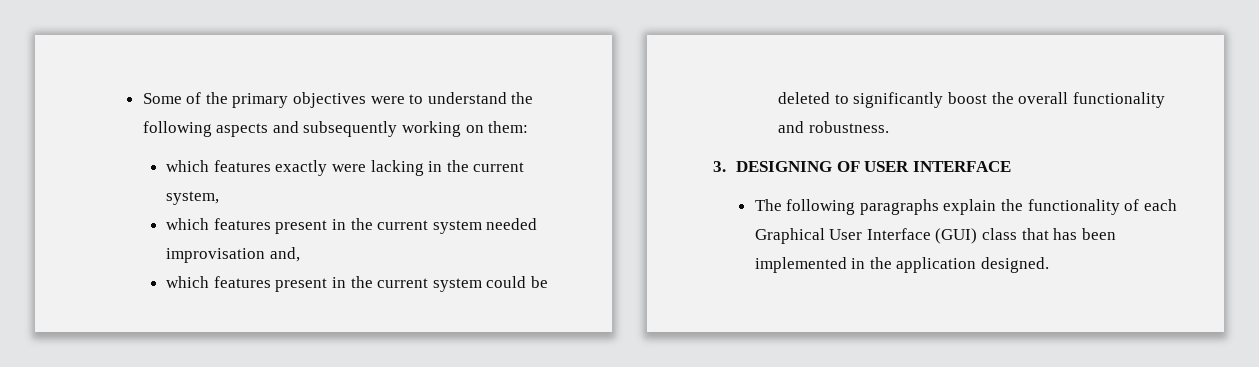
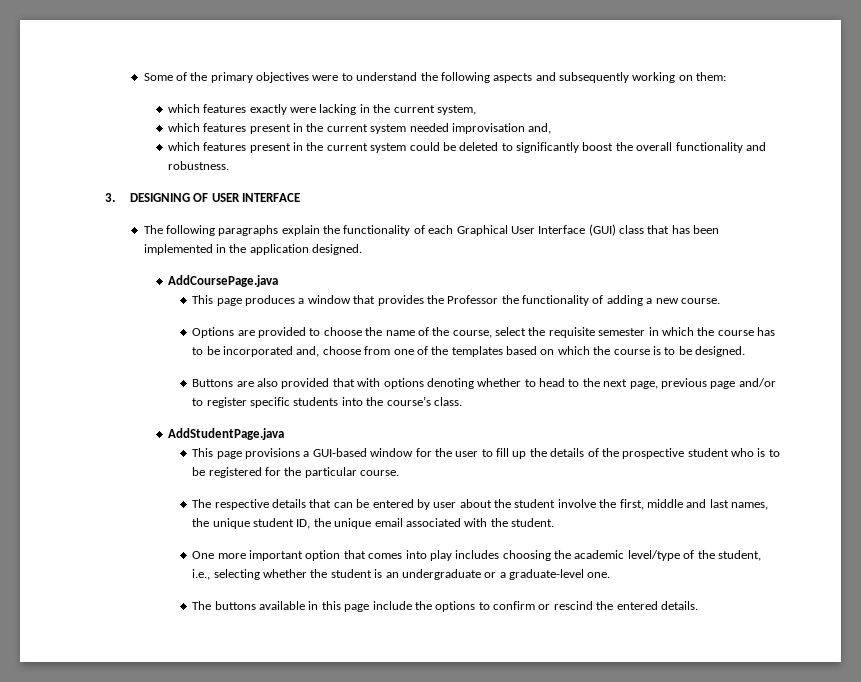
(1050, 265) none -> [167,275,278,287] [192,295,720,306] [192,327,776,338] [192,346,746,357] [192,378,776,389] [192,396,462,408] [167,428,284,440] [192,448,780,459] [192,467,400,478] [192,499,769,510] [192,518,555,529] [192,550,761,561] [192,569,611,580] [192,601,698,612] // AddCoursePage.java // This page produces a window that provides the Professor the functionality of adding a new course. // Options are provided to choose the name of the course, select the requisite semester in which the course has to be incorporated and, choose from one of the templates based on which the course is to be designed. // Buttons are also provided that with options denoting whether to head to the next page, previous page and/or to register specific students into the course’s class. // AddStudentPage.java // This page provisions a GUI-based window for the user to fill up the details of the prospective student who is to be registered for the particular course. // The respective details that can be entered by user about the student involve the first, middle and last names, the unique student ID, the unique email associated with the student. // One more important option that comes into play includes choosing the academic level/type of the student, i.e., selecting whether the student is an undergraduate or a graduate-level one. // The buttons available in this page include the options to confirm or rescind the entered details.

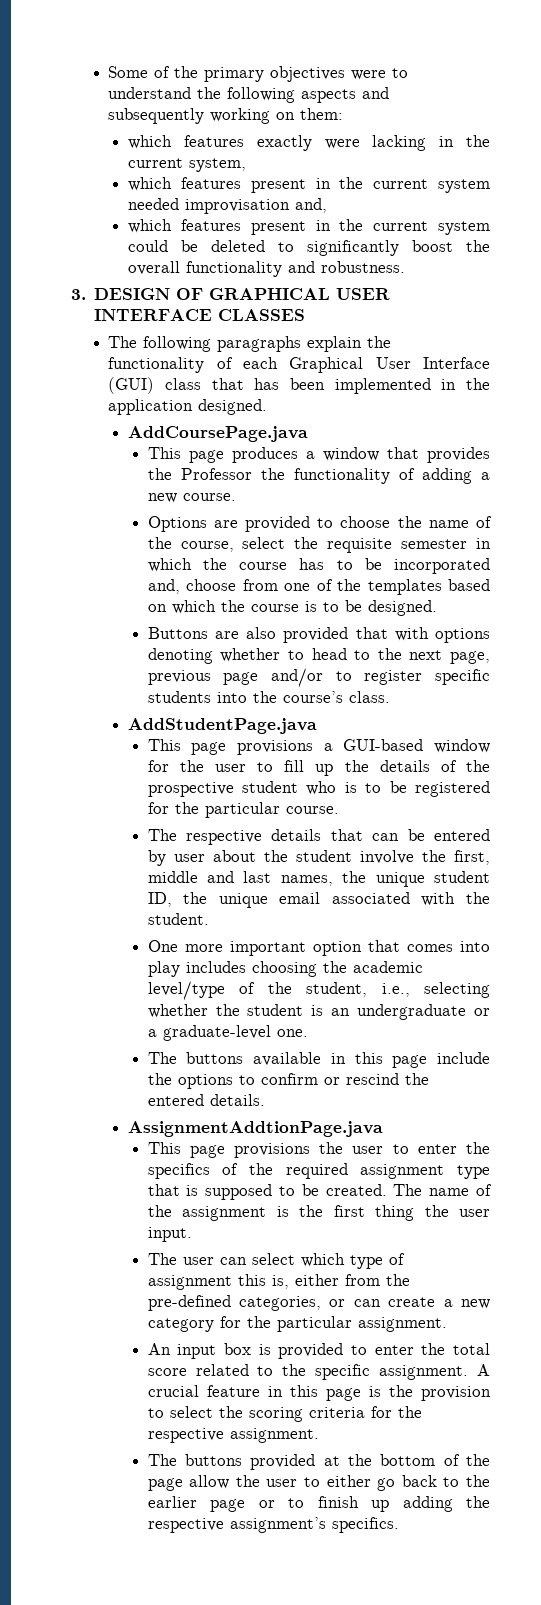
[129,193,209,202] DESIGNING OF -> [93,288,330,300] DESIGN OF GRAPHICAL
(300, 197) none -> [217,309,305,321] CLASSES
(698, 605) none -> [128,1121,384,1137] [147,1142,491,1158] [147,1163,490,1179] [147,1184,492,1200] [147,1205,490,1221] [147,1227,192,1242] [147,1253,405,1269] [147,1274,410,1290] [147,1295,491,1311] [147,1316,447,1332] [147,1343,490,1359] [147,1364,491,1380] [147,1385,491,1401] [147,1406,422,1422] [147,1428,319,1443] [147,1454,490,1470] [147,1475,491,1491] [147,1496,490,1512] [147,1517,399,1533] // AssignmentAddtionPage.java // This page provisions the user to enter the specifics of the required assignment type that is supposed to be created. The name of the assignment is the first thing the user input. // The user can select which type of assignment this is, either from the pre-defined categories, or can create a new category for the particular assignment. // An input box is provided to enter the total score related to the specific assignment. A crucial feature in this page is the provision to select the scoring criteria for the respective assignment. // The buttons provided at the bottom of the page allow the user to either go back to the earlier page or to finish up adding the respective assignment’s specifics.

